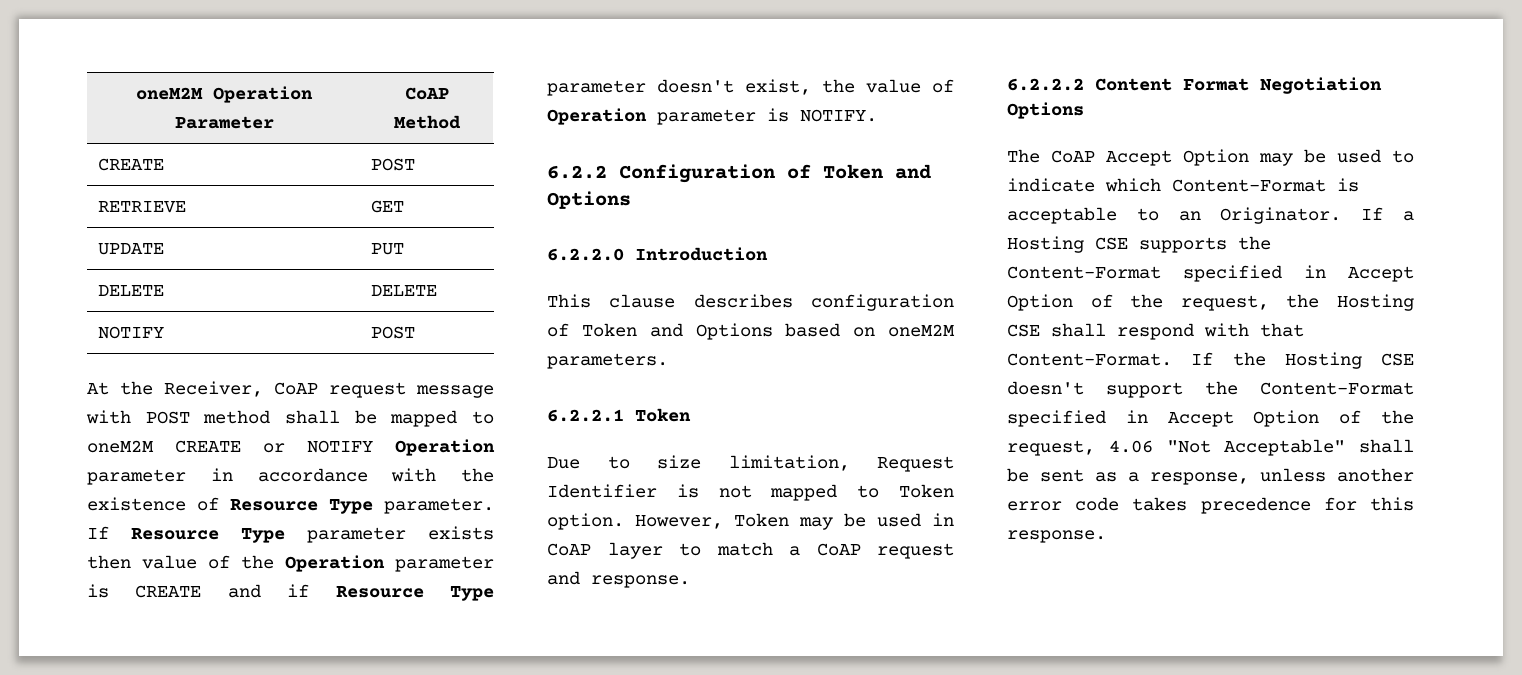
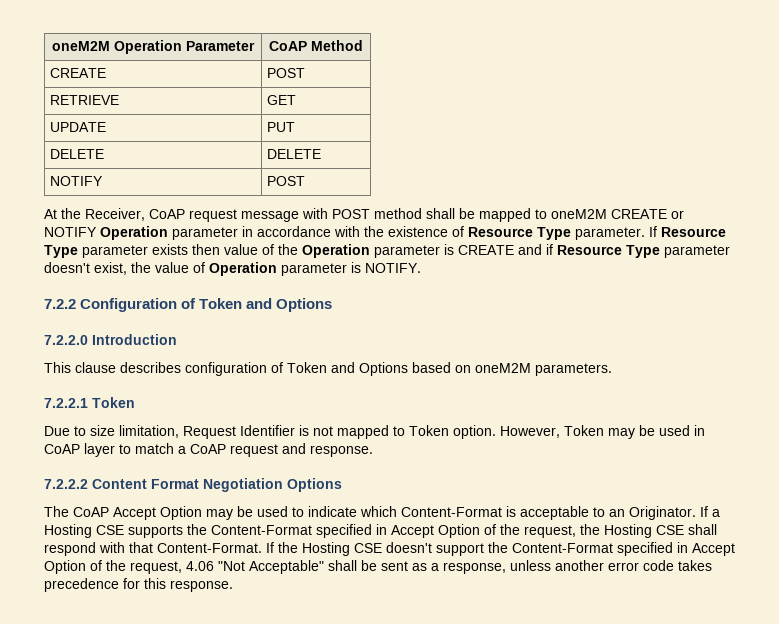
[547,165,607,179] 6.2.2 -> [44,299,76,309] 7.2.2
[547,248,624,261] 6.2.2.0 -> [44,335,88,345] 7.2.2.0
[547,409,624,422] 6.2.2.1 -> [44,398,88,408] 7.2.2.1
[1007,78,1084,91] 6.2.2.2 -> [44,479,88,489] 7.2.2.2

